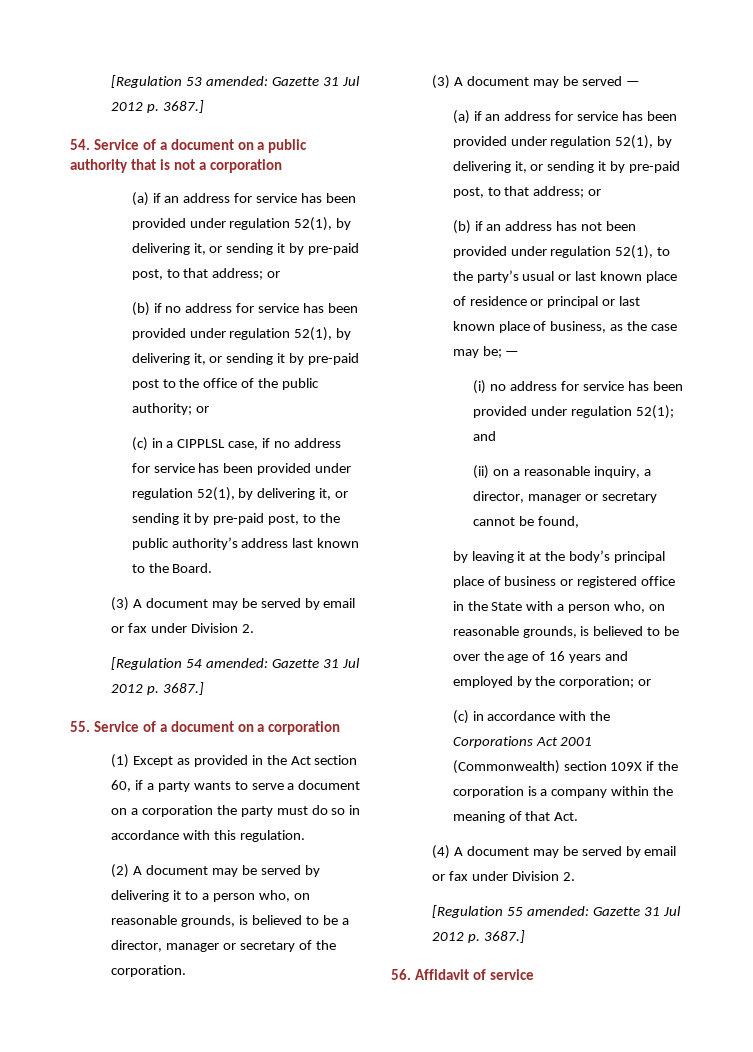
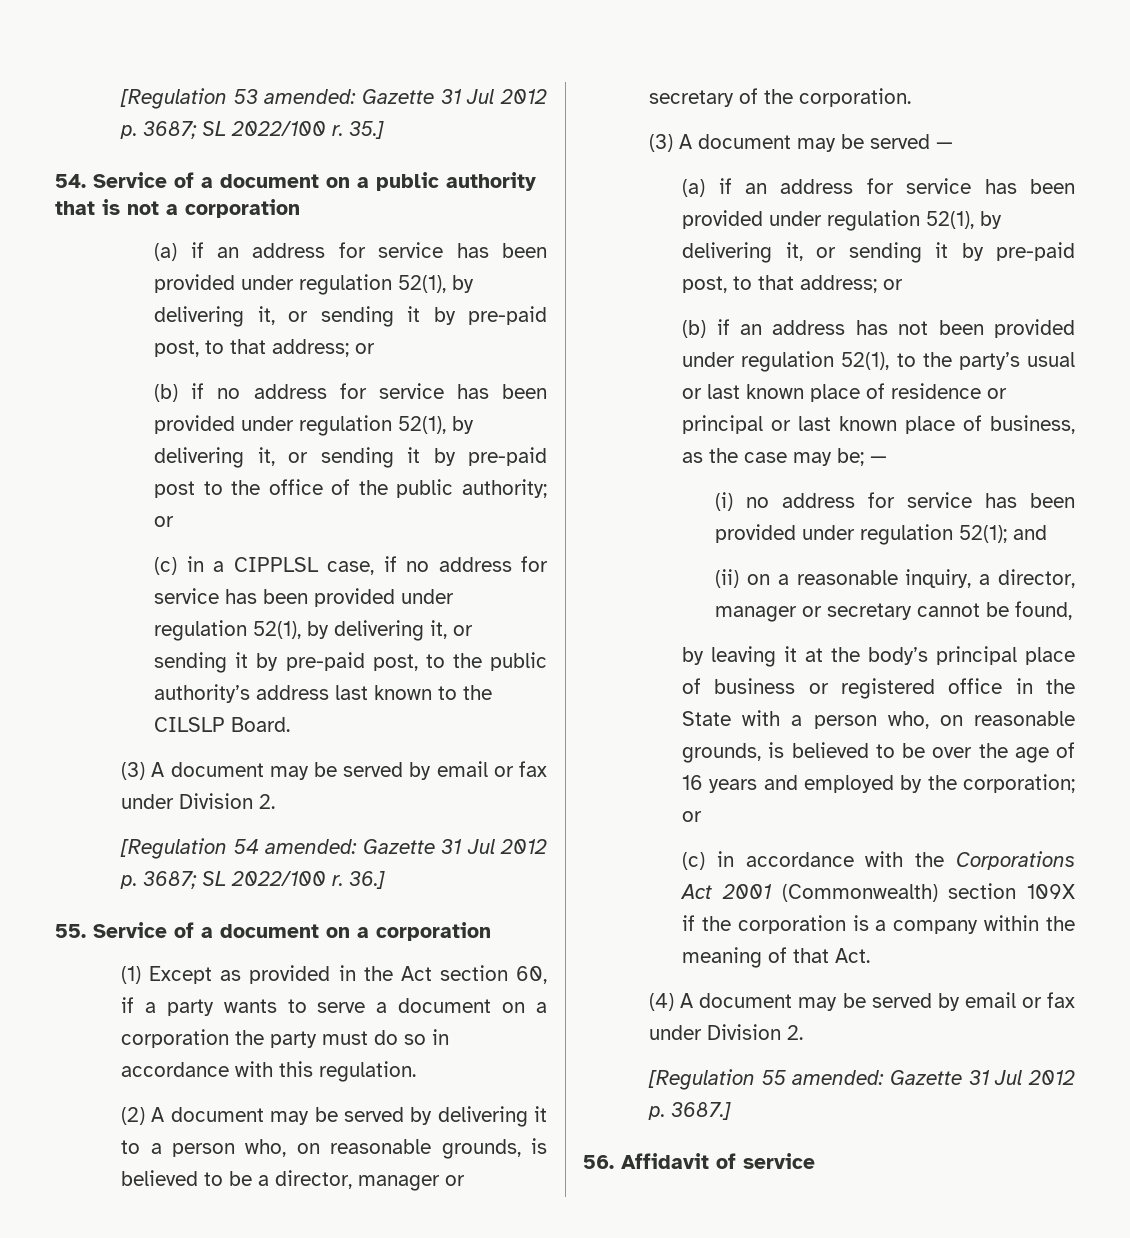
[162,100,204,113] 3687.] -> [143,121,385,139] 3687; SL 2022/100 r. 35.]
(169, 568) none -> [154,717,226,732] CILSLP
[162,682,204,695] 3687.] -> [143,871,386,889] 3687; SL 2022/100 r. 36.]

